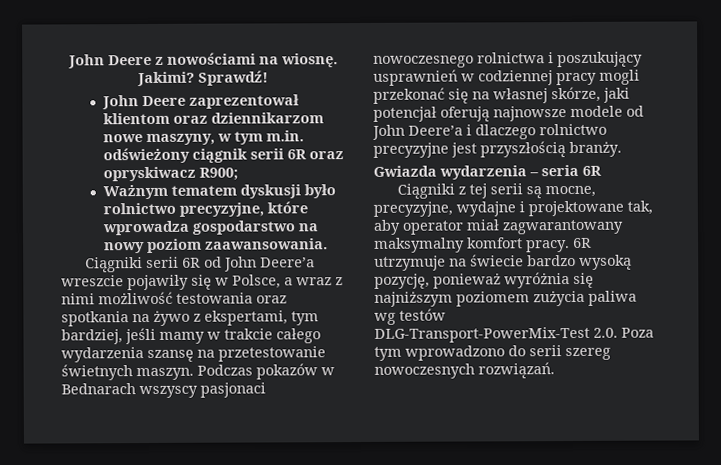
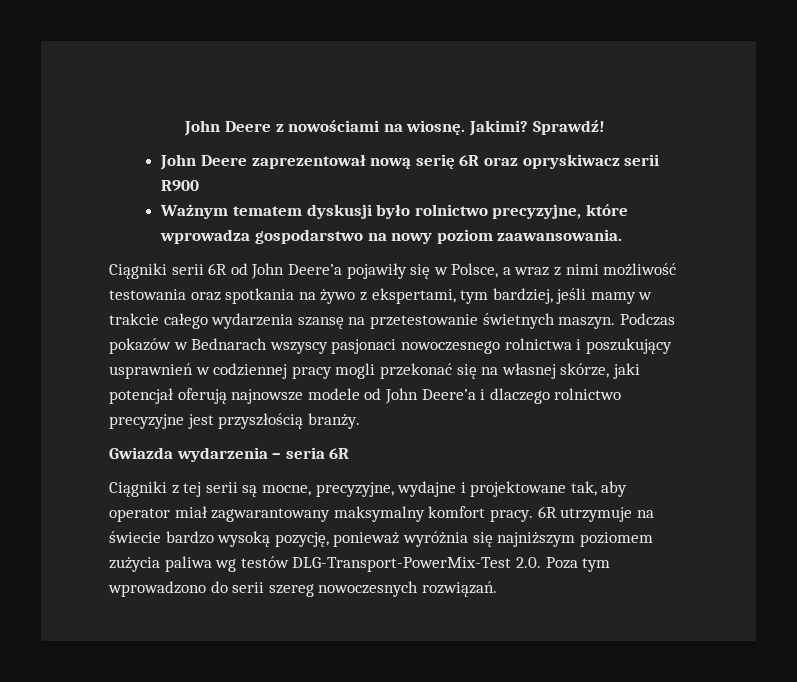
[103,112,325,125] [103,130,305,146] [103,147,285,164] klientom oraz dziennikarzom nowe maszyny, w tym m.in. odświeżony ciągnik serii -> [370,154,455,169] nową serię
[199,167,239,181] R900; -> [624,154,660,166] [161,180,200,191] serii R900
[61,275,124,287] wreszcie -> (342, 269) none

